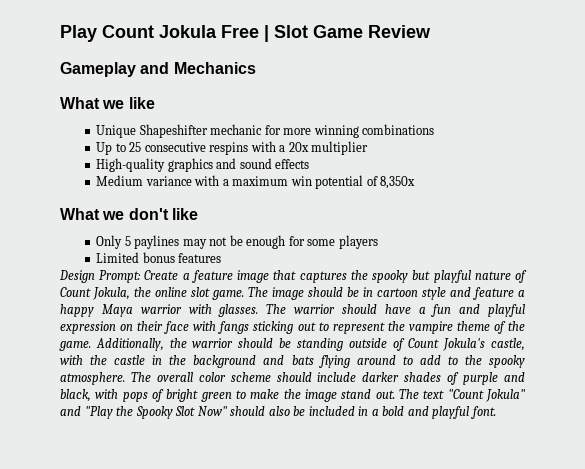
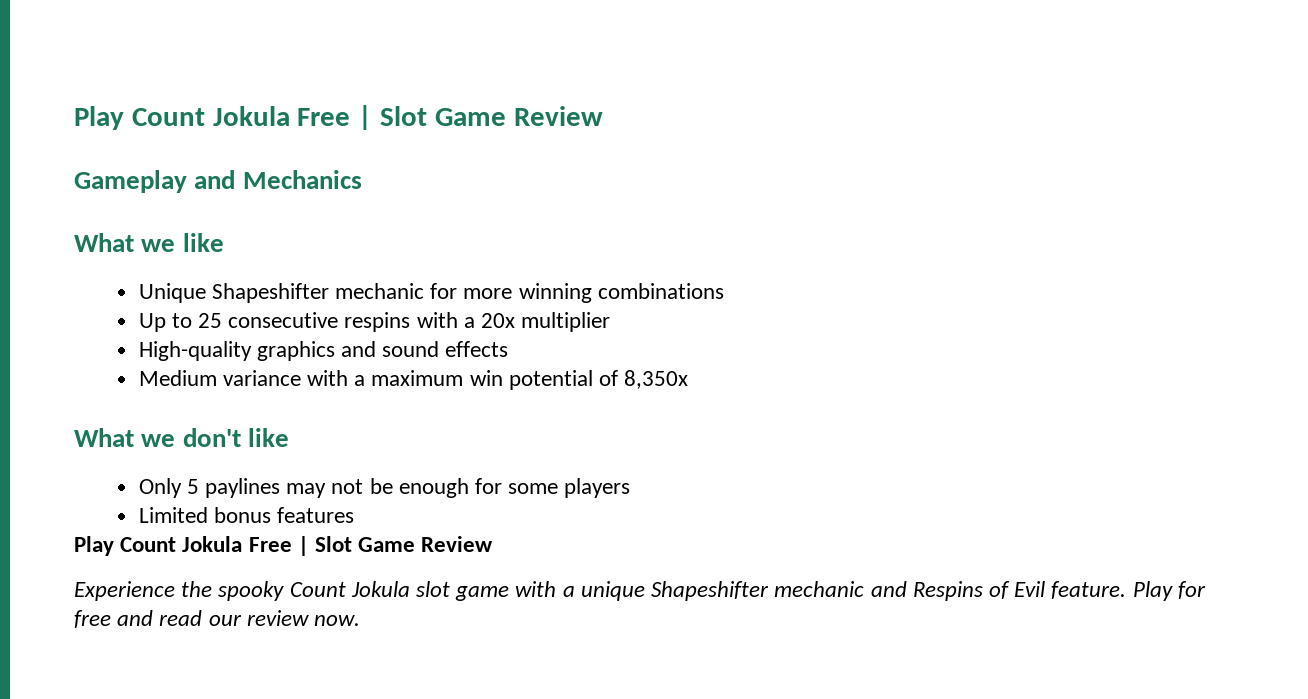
[59,270,527,283] [60,287,525,300] [60,304,525,317] [60,321,525,334] [59,338,525,351] [60,355,525,368] [60,372,526,385] [60,389,525,402] [60,406,496,419] Design Prompt: Create a feature image that captures the spooky but playful nature of Count Jokula, the online slot game. The image should be in cartoon style and feature a happy Maya warrior with glasses. The warrior should have a fun and playful expression on their face with fangs sticking out to represent the vampire theme of the game. Additionally, the warrior should be standing outside of Count Jokula's castle, with the castle in the background and bats flying around to add to the spooky atmosphere. The overall color scheme should include darker shades of purple and black, with pops of bright green to make the image stand out. The text "Count Jokula" and "Play the Spooky Slot Now" should also be included in a bold and playful font. -> [74,536,494,556] [74,581,1206,601] [74,610,361,628] Play Count Jokula Free | Slot Game Review // Experience the spooky Count Jokula slot game with a unique Shapeshifter mechanic and Respins of Evil feature. Play for free and read our review now.

